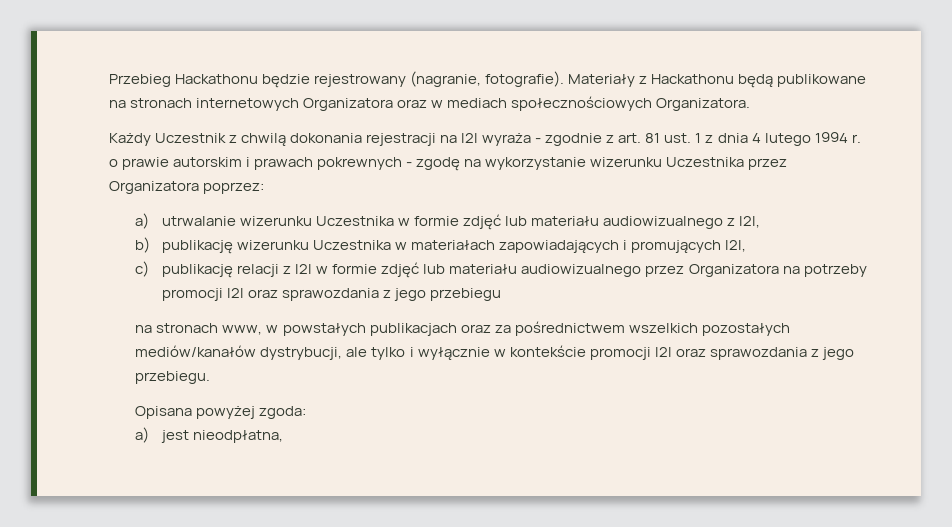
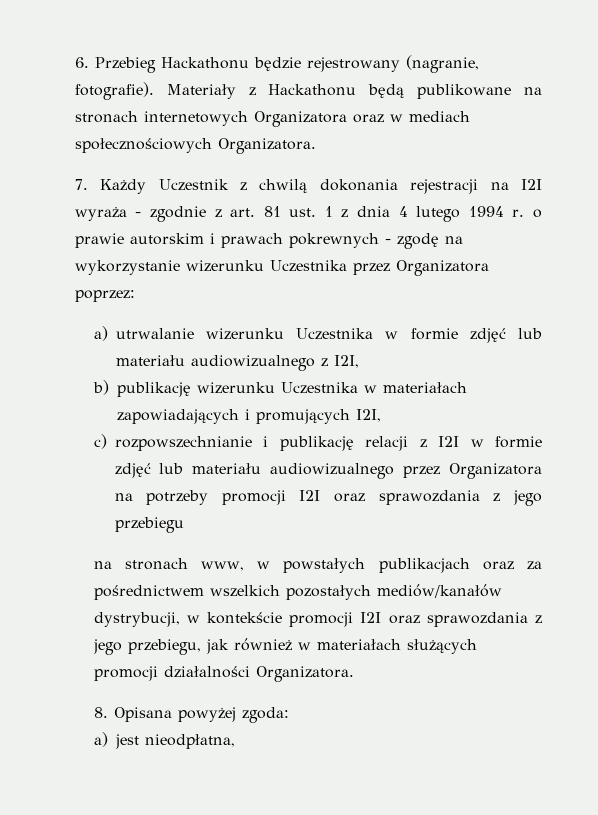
(108, 80) none -> [74,57,89,68] 6.
(751, 104) none -> [74,179,88,190] 7.
(150, 269) none -> [114,436,269,451] rozpowszechnianie i
[346,347,490,360] ale tylko i wyłącznie -> (180, 619) none
[135,371,211,384] przebiegu. // -> [127,638,477,655] [93,666,354,682] [93,707,108,718] przebiegu, jak również w materiałach służących promocji działalności Organizatora. // 8.

